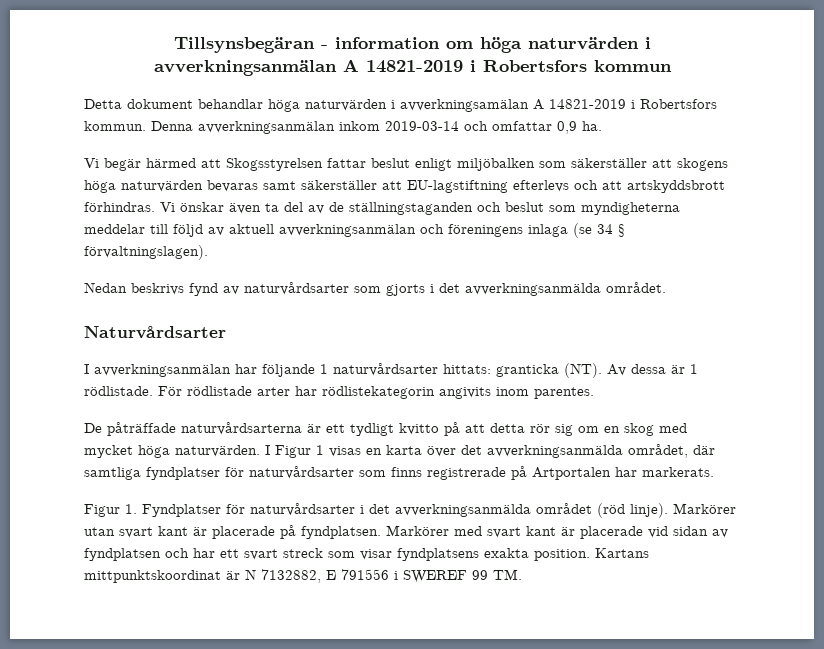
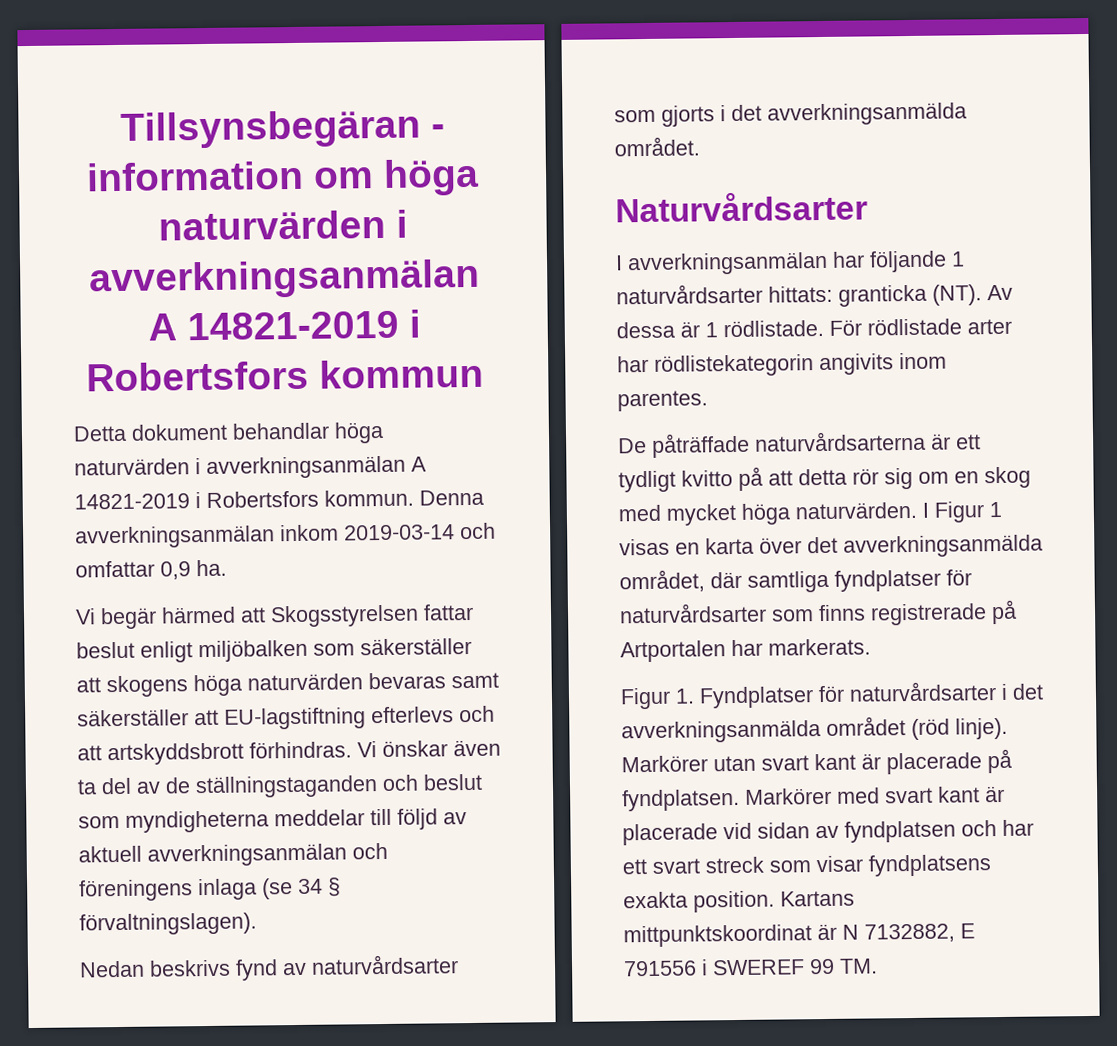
[400,99,529,112] avverkningsamälan -> [206,455,406,479] avverkningsanmälan

